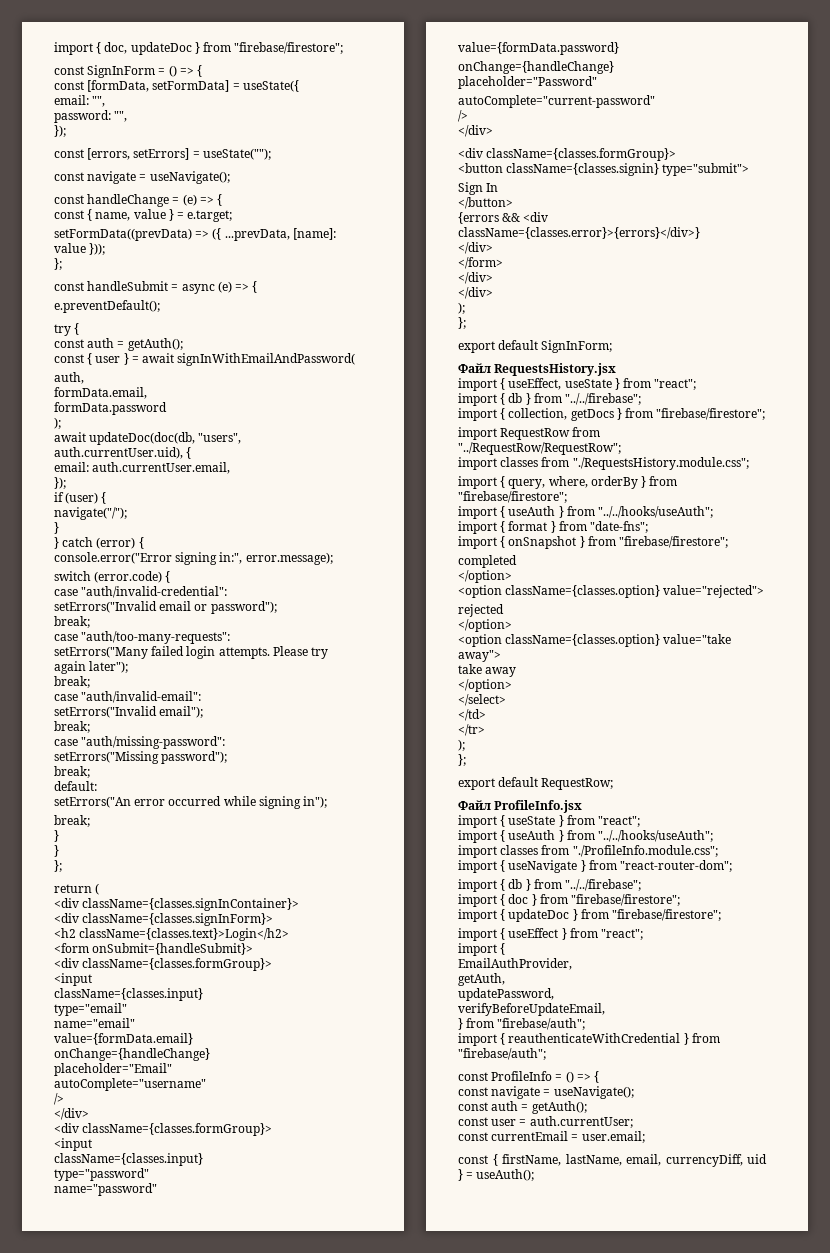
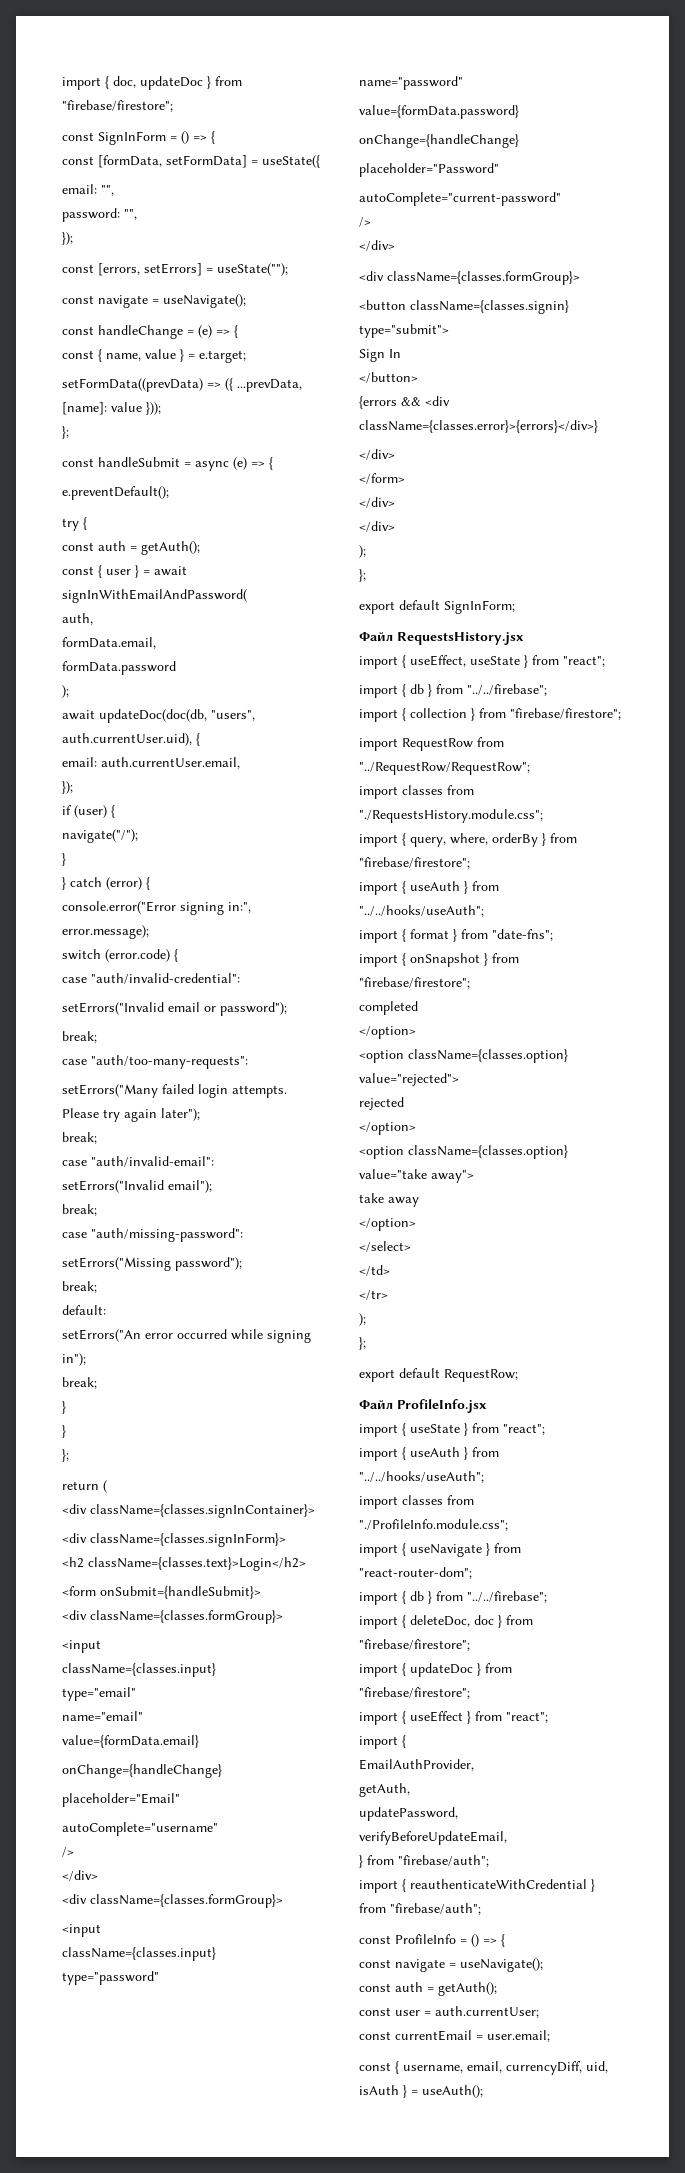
[508,408,614,421] collection, getDocs -> [410,708,467,718] collection
(506, 900) none -> [410,1615,470,1627] deleteDoc,
[502,1154,767,1167] firstName, lastName, email, currencyDiff, uid -> [403,2061,608,2075] [359,2085,399,2095] username, email, currencyDiff, uid, isAuth

